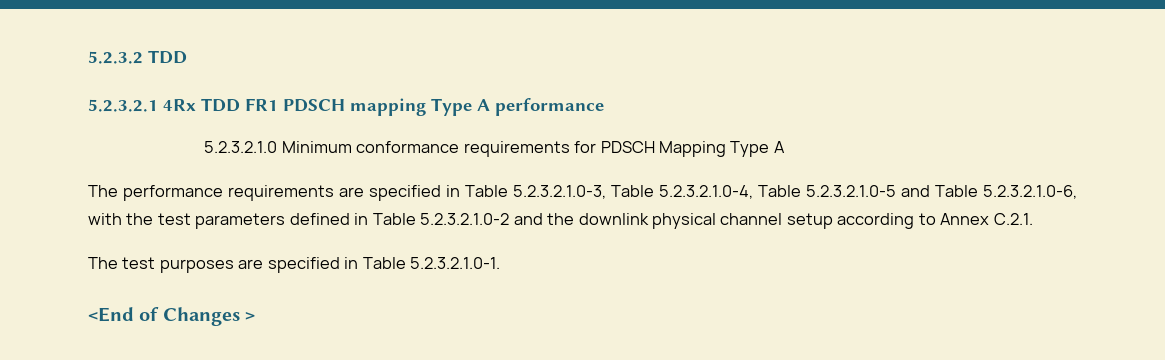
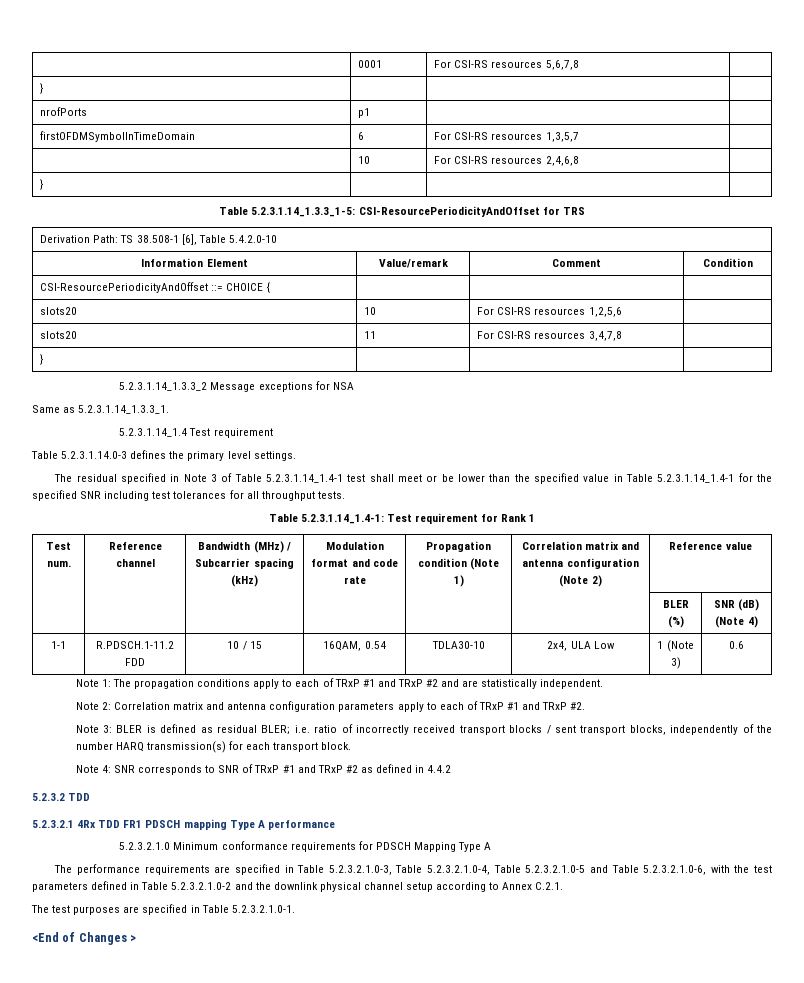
(88, 57) none -> [358,60,383,68] [434,60,579,70] [40,83,44,94] [40,107,88,116] [358,108,371,118] [40,131,196,142] [358,132,365,140] [434,132,579,142] [358,156,371,164] [434,156,579,166] [40,179,44,190] [219,206,585,217] [40,234,277,245] [141,258,248,267] [378,259,448,268] [552,259,601,267] [702,258,753,267] [40,282,270,293] [40,307,78,315] [364,307,377,315] [477,307,622,317] [40,331,78,339] [364,331,377,339] [477,331,622,341] [40,354,44,365] [119,381,354,392] [32,405,170,414] [119,428,273,438] [31,450,296,461] [54,473,772,484] [32,490,345,501] [268,513,536,524] [46,542,71,550] [46,561,71,567] [108,542,162,550] [115,559,155,567] [198,541,291,553] [195,558,294,569] [231,575,258,587] [325,541,384,550] [311,559,398,567] [343,576,366,584] [426,541,491,552] [417,558,500,570] [453,575,464,587] [521,541,640,550] [522,558,639,569] [559,575,602,587] [669,542,752,550] [662,600,689,608] [667,616,684,628] [713,599,760,611] [715,616,758,628] [51,641,66,649] [96,641,174,649] [125,658,145,666] [227,641,262,650] [323,641,386,651] [431,641,485,649] [547,641,615,651] [657,640,694,652] [670,657,681,669] [729,641,744,649] [75,678,604,689] [75,701,586,712] [75,724,772,735] [75,741,352,753] [75,764,452,775] | 0001 | For CSI-RS resources 5,6,7,8 | // } | | | // nrofPorts | p1 | | // firstOFDMSymbolInTimeDomain | 6 | For CSI-RS resources 1,3,5,7 | // | 10 | For CSI-RS resources 2,4,6,8 | // } | | | // Table 5.2.3.1.14_1.3.3_1-5: CSI-ResourcePeriodicityAndOffset for TRS // Derivation Path: TS 38.508-1 [6], Table 5.4.2.0-10 // Information Element | Value/remark | Comment | Condition // CSI-ResourcePeriodicityAndOffset ::= CHOICE { | | | // slots20 | 10 | For CSI-RS resources 1,2,5,6 | // slots20 | 11 | For CSI-RS resources 3,4,7,8 | // } | | | // 5.2.3.1.14_1.3.3_2 Message exceptions for NSA // Same as 5.2.3.1.14_1.3.3_1. // 5.2.3.1.14_1.4 Test requirement // Table 5.2.3.1.14.0-3 defines the primary level settings. // The residual specified in Note 3 of Table 5.2.3.1.14_1.4-1 test shall meet or be lower than the specified value in Table 5.2.3.1.14_1.4-1 for the specified SNR including test tolerances for all throughput tests. // Table 5.2.3.1.14_1.4-1: Test requirement for Rank 1 // Test num. | Reference channel | Bandwidth (MHz) / Subcarrier spacing (kHz) | Modulation format and code rate | Propagation condition (Note 1) | Correlation matrix and antenna configuration (Note 2) | Reference value // | | | | | | BLER (%) | SNR (dB) (Note 4) // 1-1 | R.PDSCH.1-11.2 FDD | 10 / 15 | 16QAM, 0.54 | TDLA30-10 | 2x4, ULA Low | 1 (Note 3) | 0.6 // Note 1: The propagation conditions apply to each of TRxP #1 and TRxP #2 and are statistically independent. // Note 2: Correlation matrix and antenna configuration parameters apply to each of TRxP #1 and TRxP #2. // Note 3: BLER is defined as residual BLER; i.e. ratio of incorrectly received transport blocks / sent transport blocks, independently of the number HARQ transmission(s) for each transport block. // Note 4: SNR corresponds to SNR of TRxP #1 and TRxP #2 as defined in 4.4.2 //

